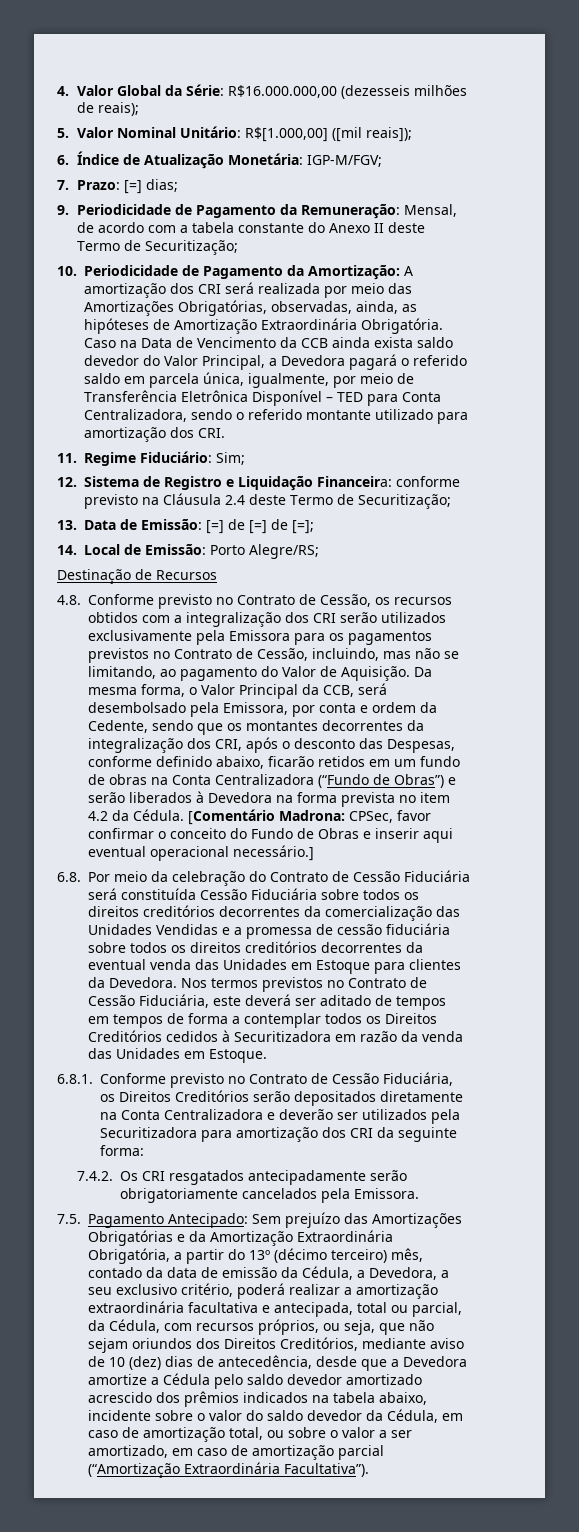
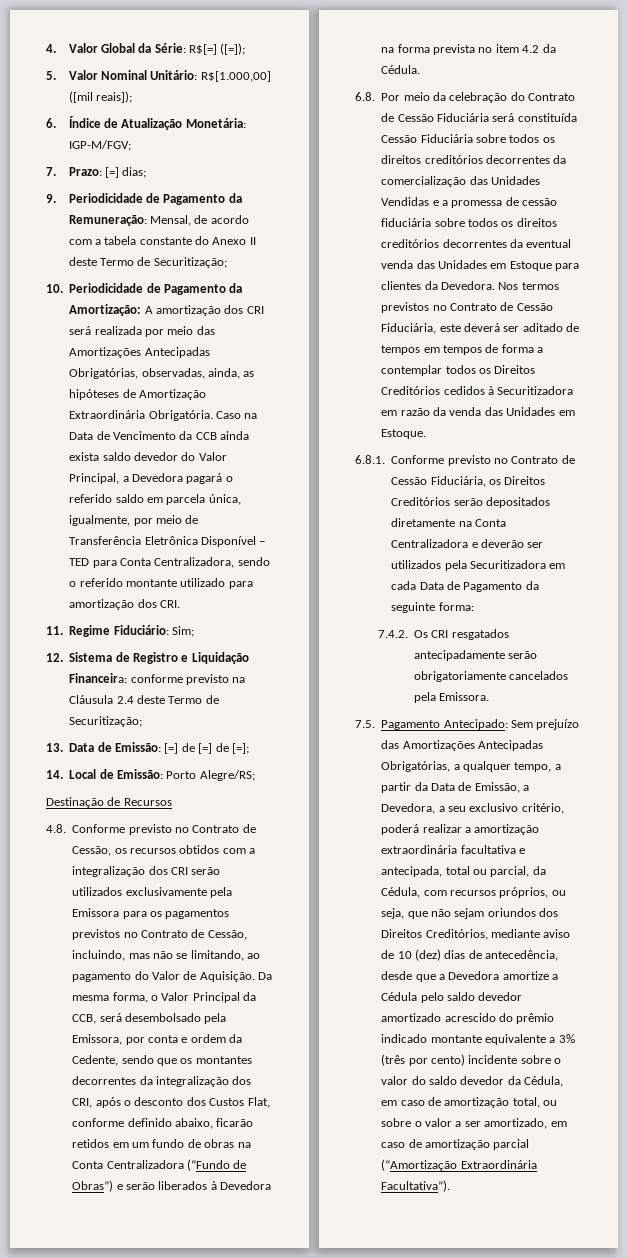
[228,85,468,99] [77,102,140,116] R$16.000.000,00 (dezesseis milhões de reais); -> [189,43,246,55] R$[=] ([=]);
(174, 308) none -> [144,347,210,358] Antecipadas
[359,738,455,753] das Despesas, -> [186,1097,270,1108] dos Custos Flat,
[188,809,431,825] [88,828,453,843] [88,845,314,861] [Comentário Madrona: CPSec, favor confirmar o conceito do Fundo de Obras e inserir aqui eventual operacional necessário.] -> (421, 69) none
[201,1127,373,1142] para amortização dos CRI -> [549,563,566,569] [391,581,523,592] em cada Data de Pagamento
[88,1230,393,1246] [88,1248,423,1264] [88,1266,353,1280] Obrigatórias e da Amortização Extraordinária Obrigatória, a partir do 13º (décimo terceiro) mês, contado da data de emissão da Cédula, -> [478,740,543,751] [381,761,561,772] [381,782,520,793] Antecipadas Obrigatórias, a qualquer tempo, a partir da Data de Emissão,
[156,1391,427,1407] dos prêmios indicados na tabela abaixo, -> [499,1013,555,1024] [381,1034,575,1045] [381,1054,465,1066] do prêmio indicado montante equivalente a 3% (três por cento)

